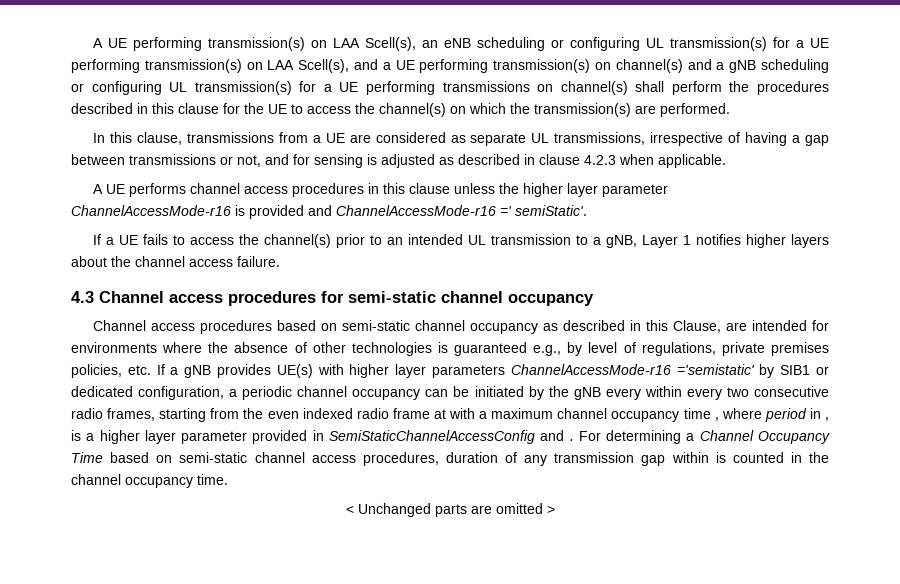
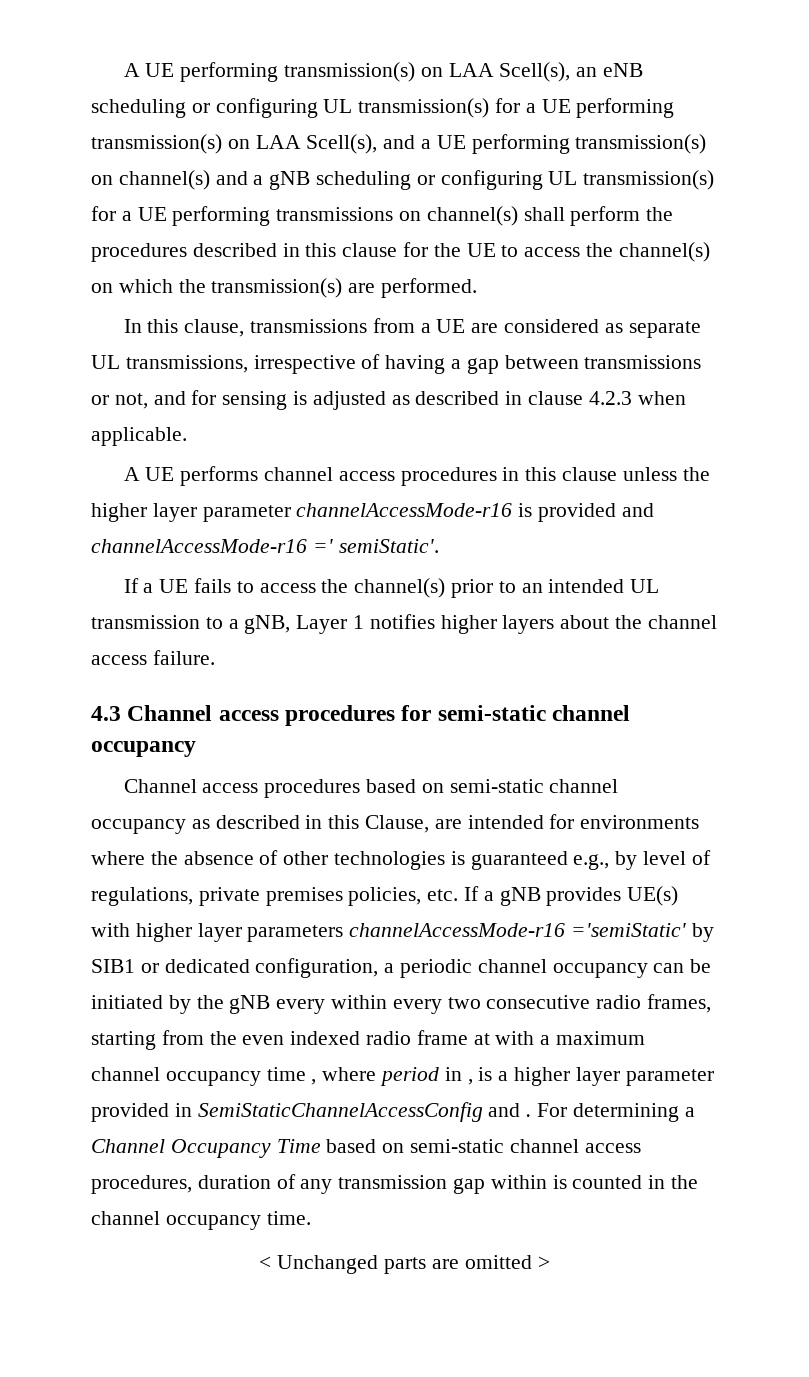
[71,205,231,216] ChannelAccessMode-r16 -> [296,503,513,517] channelAccessMode-r16
[336,205,496,216] ChannelAccessMode-r16 -> [91,539,307,553] channelAccessMode-r16
[510,364,755,375] ChannelAccessMode-r16 ='semistatic' -> [349,923,687,937] channelAccessMode-r16 ='semiStatic'

